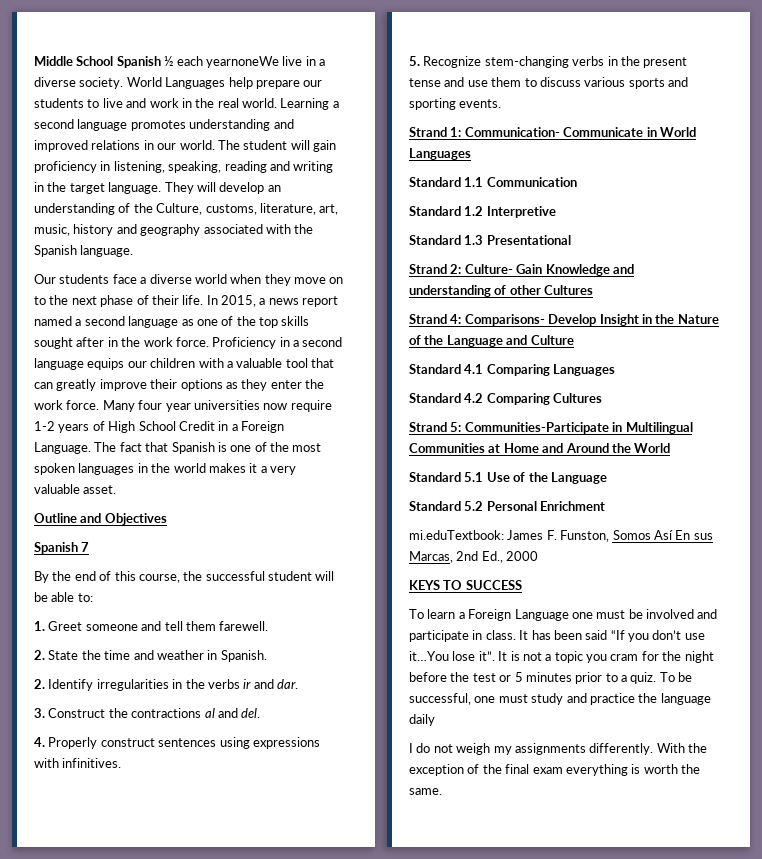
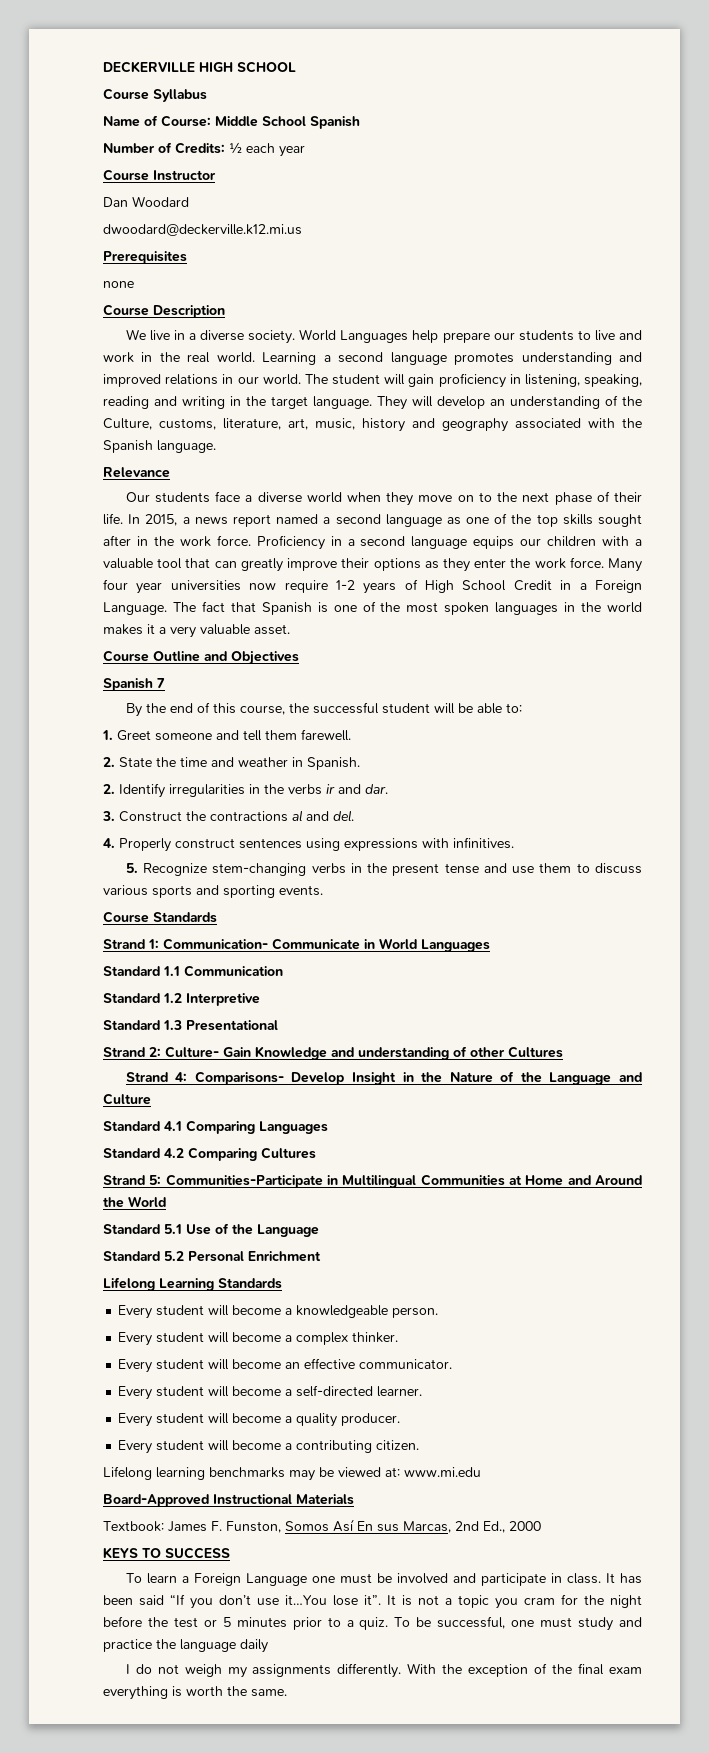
[34,56,279,68] Middle School Spanish ½ each yearnoneWe -> [103,61,296,73] [103,88,207,102] [103,115,360,129] [103,142,305,157] [103,169,216,181] [103,196,189,207] [103,224,302,236] [103,251,187,264] [103,281,134,288] [103,304,225,318] [125,329,146,340] DECKERVILLE HIGH SCHOOL // Course Syllabus // Name of Course: Middle School Spanish // Number of Credits: ½ each year // Course Instructor // Dan Woodard // dwoodard@deckerville.k12.mi.us // Prerequisites // none // Course Description // We
(134, 251) none -> [103,467,170,478] // Relevance
(117, 489) none -> [103,650,149,662] Course
(502, 103) none -> [103,911,217,923] // Course Standards
[409,530,504,540] mi.eduTextbook: -> [103,1277,282,1291] [118,1305,439,1319] [118,1332,399,1346] [118,1358,453,1373] [118,1385,423,1400] [118,1413,401,1427] [118,1440,420,1454] [103,1466,481,1481] [103,1494,354,1507] [103,1521,164,1532] Lifelong Learning Standards // Every student will become a knowledgeable person. // Every student will become a complex thinker. // Every student will become an effective communicator. // Every student will become a self-directed learner. // Every student will become a quality producer. // Every student will become a contributing citizen. // Lifelong learning benchmarks may be viewed at: www.mi.edu // Board-Approved Instructional Materials // Textbook:

